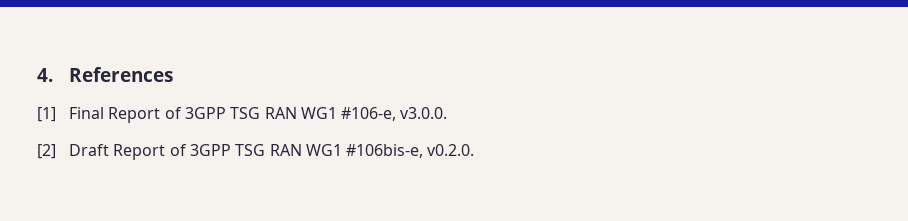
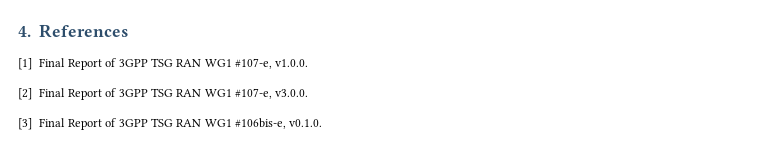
[341,107,397,121] #106-e, -> [235,58,309,69] [18,88,273,100] #107-e, v1.0.0. // [2] Final Report of 3GPP TSG RAN WG1 #107-e,
[37,144,109,159] [2] Draft -> [18,118,66,130] [3] Final
[427,144,475,156] v0.2.0. -> [289,119,323,127] v0.1.0.

